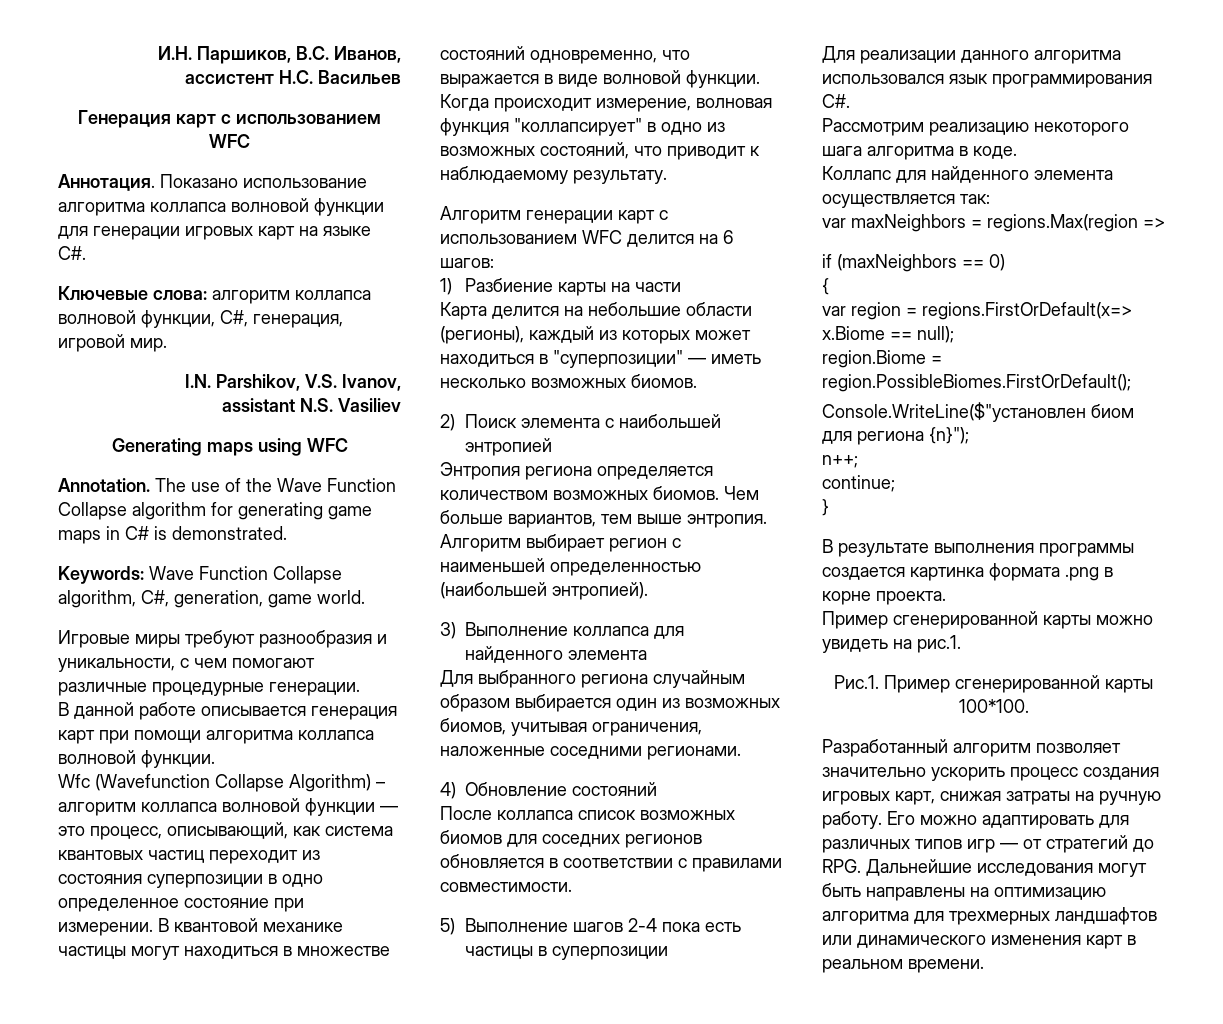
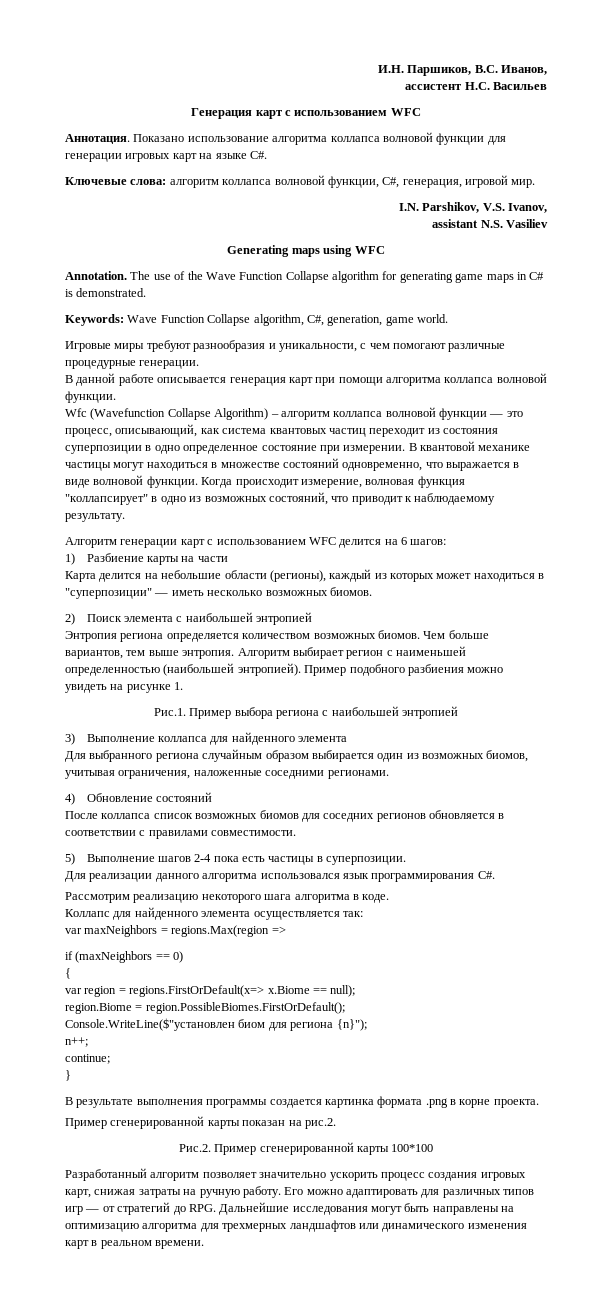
(648, 591) none -> [304,664,504,676] [65,682,184,693] [153,706,459,719] Пример подобного разбиения можно увидеть на рисунке 1. // Рис.1. Пример выбора региона с наибольшей энтропией
[552,946,669,960] суперпозиции -> [326,856,407,865] суперпозиции.
[1096,615,1153,625] [822,635,961,653] [834,675,1153,693] [958,699,1029,713] можно увидеть на рис.1. // Рис.1. Пример сгенерированной карты 100*100. -> [242,1118,336,1129] [178,1142,434,1155] показан на рис.2. // Рис.2. Пример сгенерированной карты 100*100

